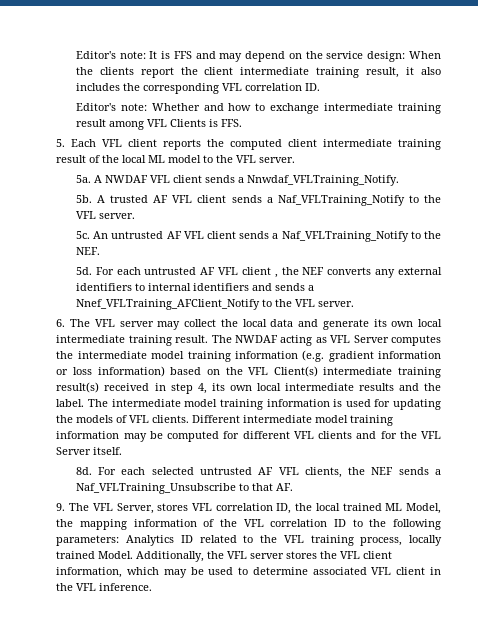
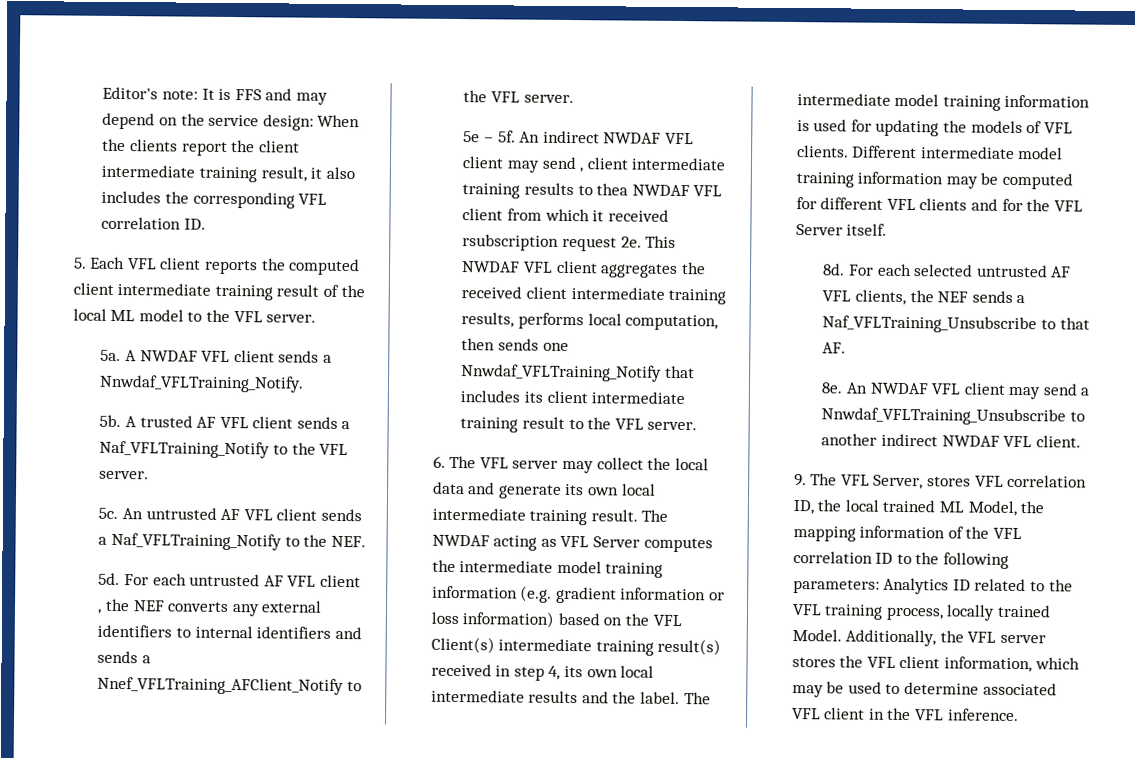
[75,103,441,114] [75,119,242,130] // Editor's note: Whether and how to exchange intermediate training result among VFL Clients is FFS. -> (206, 224) none
(354, 304) none -> [463,130,694,145] [462,156,727,173] [462,182,723,199] [462,208,669,222] [462,234,677,252] [461,260,706,278] [461,286,727,305] [461,312,719,331] [461,338,569,352] [461,364,695,382] [460,390,686,405] [460,416,698,433] // 5e – 5f. An indirect NWDAF VFL client may send , client intermediate training results to thea NWDAF VFL client from which it received rsubscription request 2e. This NWDAF VFL client aggregates the received client intermediate training results, performs local computation, then sends one Nnwdaf_VFLTraining_Notify that includes its client intermediate training result to the VFL server.
(293, 487) none -> [821,382,1090,400] [821,407,1085,426] [821,433,1081,448] // 8e. An NWDAF VFL client may send a Nnwdaf_VFLTraining_Unsubscribe to another indirect NWDAF VFL client.

